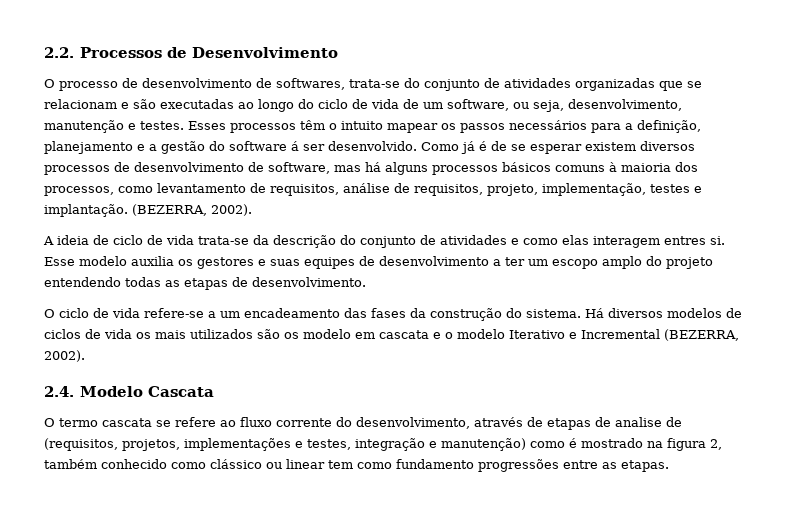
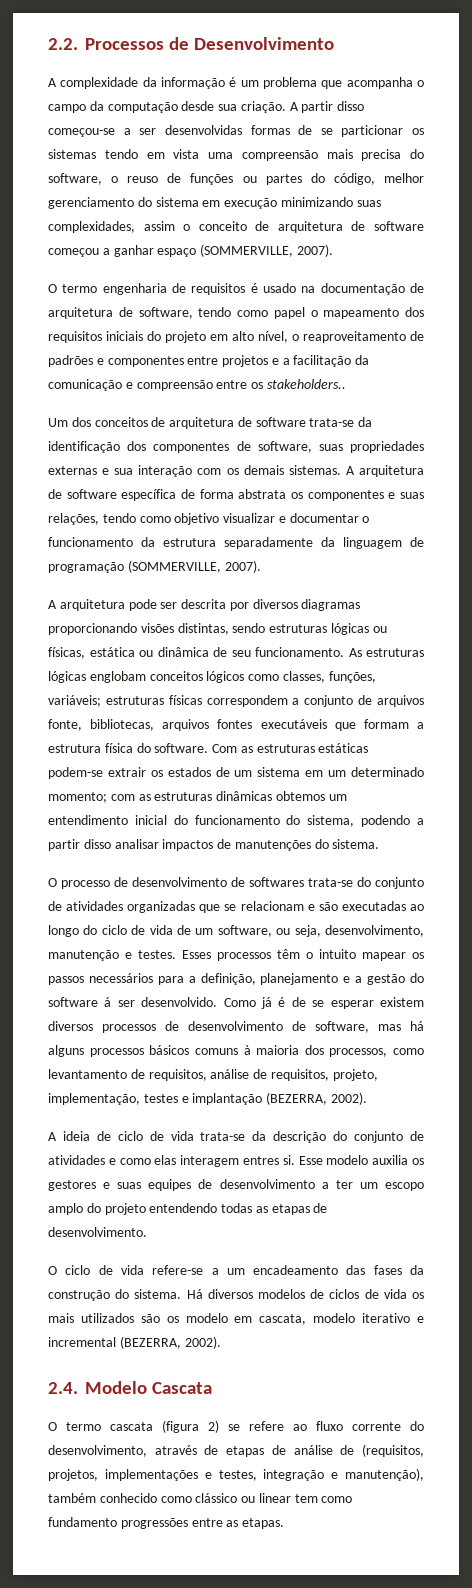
(339, 52) none -> [48,77,424,89] [48,101,365,113] [48,125,424,137] [48,149,424,161] [48,173,424,185] [48,197,381,209] [48,221,424,233] [48,244,333,257] [48,283,424,295] [48,307,424,319] [48,331,424,343] [48,355,370,367] [48,379,346,391] [48,417,373,429] [48,441,424,453] [48,465,424,477] [48,489,424,501] [48,513,370,525] [48,537,424,549] [48,560,261,573] [48,599,361,611] [48,623,387,635] [48,647,424,659] [48,671,376,683] [48,695,424,707] [48,719,424,731] [48,743,369,753] [48,767,425,779] [48,791,347,803] [48,815,424,827] [48,839,380,851] // A complexidade da informação é um problema que acompanha o campo da computação desde sua criação. A partir disso começou-se a ser desenvolvidas formas de se particionar os sistemas tendo em vista uma compreensão mais precisa do software, o reuso de funções ou partes do código, melhor gerenciamento do sistema em execução minimizando suas complexidades, assim o conceito de arquitetura de software começou a ganhar espaço (SOMMERVILLE, 2007). // O termo engenharia de requisitos é usado na documentação de arquitetura de software, tendo como papel o mapeamento dos requisitos iniciais do projeto em alto nível, o reaproveitamento de padrões e componentes entre projetos e a facilitação da comunicação e compreensão entre os stakeholders.. // Um dos conceitos de arquitetura de software trata-se da identificação dos componentes de software, suas propriedades externas e sua interação com os demais sistemas. A arquitetura de software específica de forma abstrata os componentes e suas relações, tendo como objetivo visualizar e documentar o funcionamento da estrutura separadamente da linguagem de programação (SOMMERVILLE, 2007). // A arquitetura pode ser descrita por diversos diagramas proporcionando visões distintas, sendo estruturas lógicas ou físicas, estática ou dinâmica de seu funcionamento. As estruturas lógicas englobam conceitos lógicos como classes, funções, variáveis; estruturas físicas correspondem a conjunto de arquivos fonte, bibliotecas, arquivos fontes executáveis que formam a estrutura física do software. Com as estruturas estáticas podem-se extrair os estados de um sistema em um determinado momento; com as estruturas dinâmicas obtemos um entendimento inicial do funcionamento do sistema, podendo a partir disso analisar impactos de manutenções do sistema.
[276,78,345,90] softwares, -> [249,877,304,887] softwares
[44,204,128,217] implantação. -> [192,1093,263,1105] implantação
[379,329,660,339] cascata e o modelo Iterativo e Incremental -> [259,1313,425,1325] [48,1337,116,1347] cascata, modelo iterativo e incremental
(152, 422) none -> [162,1420,219,1433] (figura 2)
[615,417,662,427] analise -> [293,1445,333,1455] análise
[441,438,722,451] manutenção) como é mostrado na figura 2, -> [345,1468,424,1481] manutenção),

